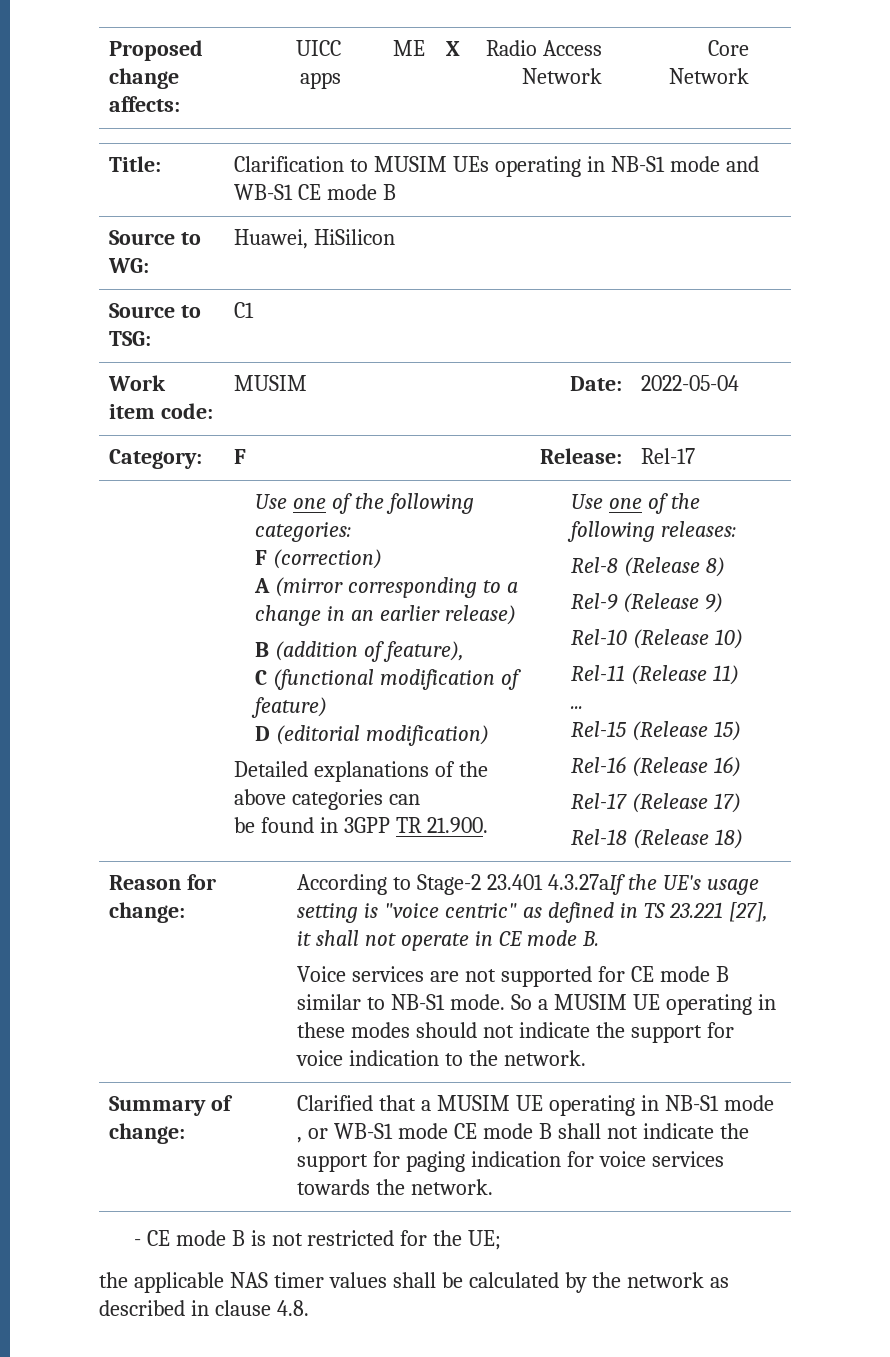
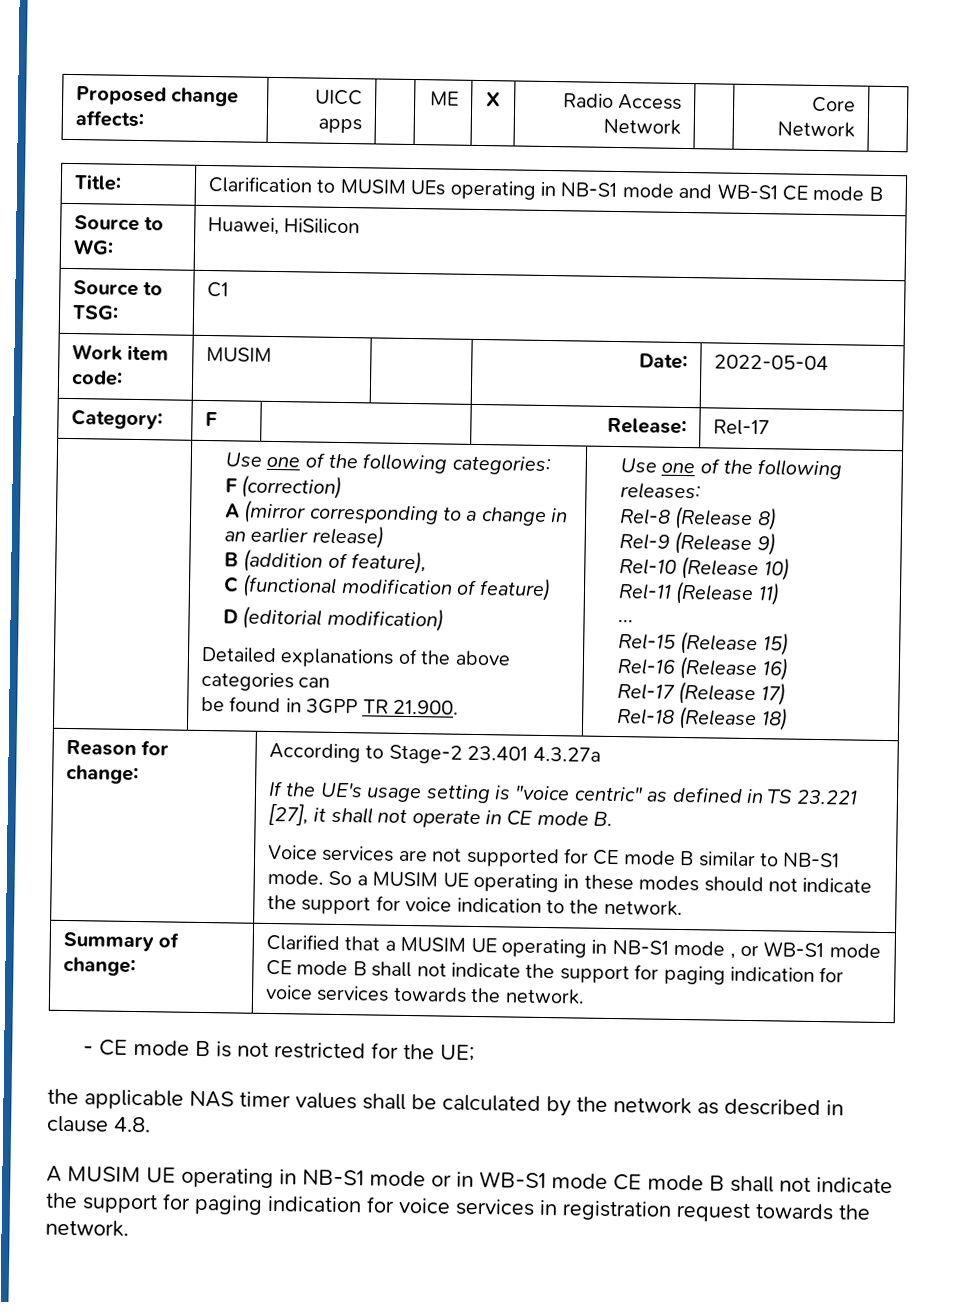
[547,874,625,895] 4.3.27aIf -> [532,746,601,762] [267,780,283,797] 4.3.27a // If
(309, 1308) none -> [46,1165,893,1194] [45,1192,871,1223] [45,1219,129,1237] // A MUSIM UE operating in NB-S1 mode or in WB-S1 mode CE mode B shall not indicate the support for paging indication for voice services in registration request towards the network.

